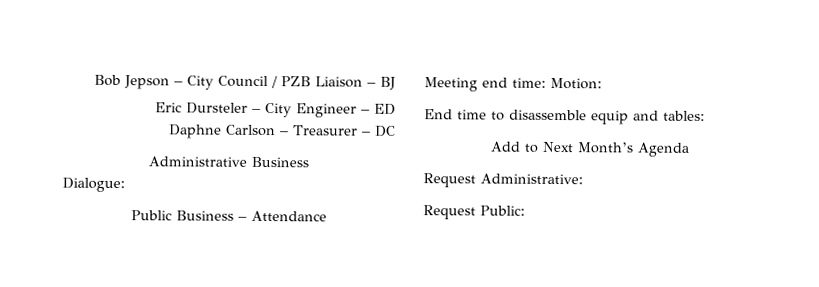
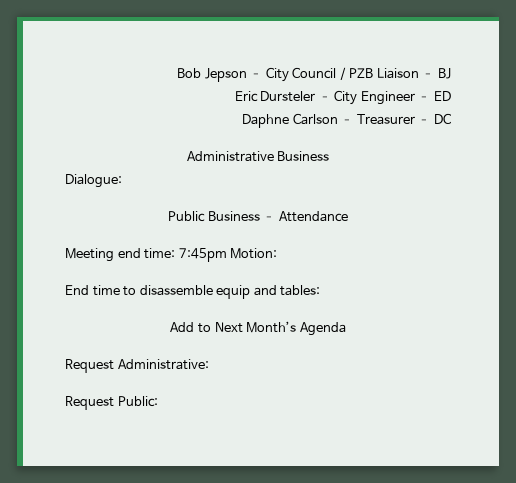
(546, 82) none -> [178,248,227,262] 7:45pm

